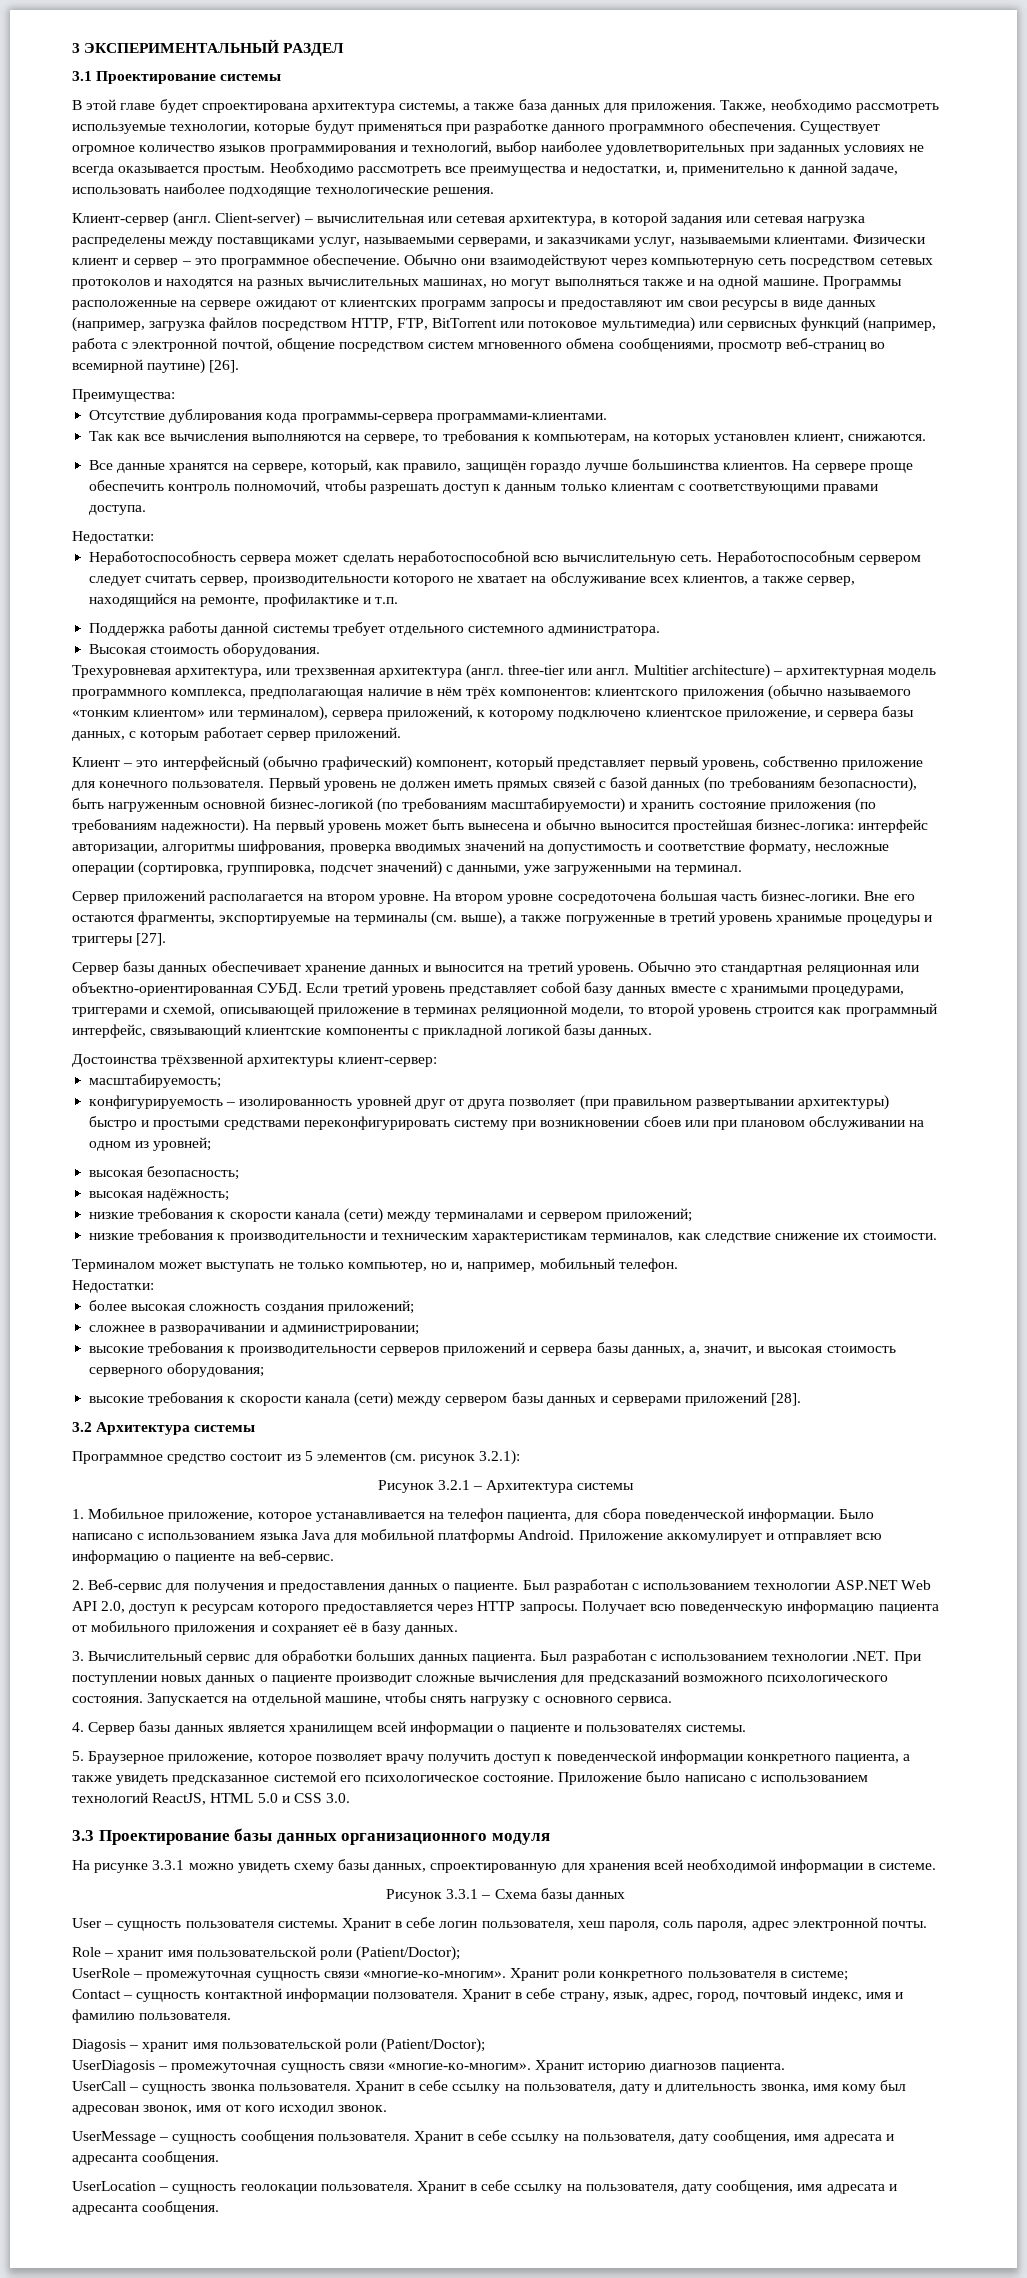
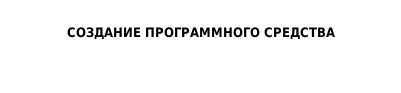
[72,39,345,56] [72,71,282,84] [72,99,939,113] [72,120,880,134] [72,141,925,155] [72,162,899,176] [72,183,494,197] [72,212,866,227] [72,234,926,247] [72,254,933,268] [72,275,902,289] [72,300,876,310] [72,317,937,332] [72,338,886,352] [72,359,240,374] [72,389,175,402] [89,409,607,423] [89,430,926,444] [89,459,913,473] [89,480,879,494] [89,505,147,515] [72,531,154,544] [89,551,921,565] [89,572,856,586] [89,593,398,607] [89,622,661,636] [89,643,321,657] [72,664,937,679] [72,685,912,700] [72,706,915,721] [72,727,401,741] [72,756,924,771] [72,777,917,792] [72,798,877,813] [72,819,929,834] [72,840,890,854] [72,861,742,876] [72,890,915,904] [72,911,932,926] [72,933,167,946] [72,961,919,975] [72,982,905,996] [72,1003,937,1017] [72,1024,653,1038] [72,1053,437,1067] [89,1074,222,1088] [89,1095,890,1110] [89,1116,925,1130] [89,1137,212,1151] [89,1166,240,1180] [89,1189,230,1201] [89,1208,692,1223] [89,1229,938,1243] [72,1258,678,1272] [72,1280,154,1293] [89,1300,414,1314] [89,1325,419,1335] [89,1342,896,1356] [89,1363,265,1377] [89,1392,802,1407] [72,1422,256,1435] [72,1450,521,1465] [377,1480,635,1493] [72,1508,875,1522] [72,1529,883,1543] [72,1550,334,1564] [72,1579,931,1593] [72,1600,939,1614] [72,1621,459,1635] [72,1650,921,1664] [72,1671,889,1685] [72,1692,672,1706] [72,1721,747,1735] [72,1750,911,1764] [72,1771,869,1785] [72,1792,351,1805] [72,1828,550,1845] [72,1859,936,1873] [386,1888,625,1902] [72,1917,927,1931] [72,1946,461,1961] [72,1968,849,1981] [72,1988,903,2002] [72,2009,232,2023] [72,2038,486,2053] [72,2060,785,2073] [72,2080,907,2094] [72,2105,388,2115] [72,2130,894,2144] [72,2151,220,2165] [72,2180,897,2194] [72,2201,220,2215] 3 ЭКСПЕРИМЕНТАЛЬНЫЙ РАЗДЕЛ // 3.1 Проектирование системы // В этой главе будет спроектирована архитектура системы, а также база данных для приложения. Также, необходимо рассмотреть используемые технологии, которые будут применяться при разработке данного программного обеспечения. Существует огромное количество языков программирования и технологий, выбор наиболее удовлетворительных при заданных условиях не всегда оказывается простым. Необходимо рассмотреть все преимущества и недостатки, и, применительно к данной задаче, использовать наиболее подходящие технологические решения. // Клиент-сервер (англ. Client-server) – вычислительная или сетевая архитектура, в которой задания или сетевая нагрузка распределены между поставщиками услуг, называемыми серверами, и заказчиками услуг, называемыми клиентами. Физически клиент и сервер – это программное обеспечение. Обычно они взаимодействуют через компьютерную сеть посредством сетевых протоколов и находятся на разных вычислительных машинах, но могут выполняться также и на одной машине. Программы расположенные на сервере ожидают от клиентских программ запросы и предоставляют им свои ресурсы в виде данных (например, загрузка файлов посредством HTTP, FTP, BitTorrent или потоковое мультимедиа) или сервисных функций (например, работа с электронной почтой, общение посредством систем мгновенного обмена сообщениями, просмотр веб-страниц во всемирной паутине) [26]. // Преимущества: // Отсутствие дублирования кода программы-сервера программами-клиентами. // Так как все вычисления выполняются на сервере, то требования к компьютерам, на которых установлен клиент, снижаются. // Все данные хранятся на сервере, который, как правило, защищён гораздо лучше большинства клиентов. На сервере проще обеспечить контроль полномочий, чтобы разрешать доступ к данным только клиентам с соответствующими правами доступа. // Недостатки: // Неработоспособность сервера может сделать неработоспособной всю вычислительную сеть. Неработоспособным сервером следует считать сервер, производительности которого не хватает на обслуживание всех клиентов, а также сервер, находящийся на ремонте, профилактике и т.п. // Поддержка работы данной системы требует отдельного системного администратора. // Высокая стоимость оборудования. // Трехуровневая архитектура, или трехзвенная архитектура (англ. three-tier или англ. Multitier architecture) – архитектурная модель программного комплекса, предполагающая наличие в нём трёх компонентов: клиентского приложения (обычно называемого «тонким клиентом» или терминалом), сервера приложений, к которому подключено клиентское приложение, и сервера базы данных, с которым работает сервер приложений. // Клиент – это интерфейсный (обычно графический) компонент, который представляет первый уровень, собственно приложение для конечного пользователя. Первый уровень не должен иметь прямых связей с базой данных (по требованиям безопасности), быть нагруженным основной бизнес-логикой (по требованиям масштабируемости) и хранить состояние приложения (по требованиям надежности). На первый уровень может быть вынесена и обычно выносится простейшая бизнес-логика: интерфейс авторизации, алгоритмы шифрования, проверка вводимых значений на допустимость и соответствие формату, несложные операции (сортировка, группировка, подсчет значений) с данными, уже загруженными на терминал. // Сервер приложений располагается на втором уровне. На втором уровне сосредоточена большая часть бизнес-логики. Вне его остаются фрагменты, экспортируемые на терминалы (см. выше), а также погруженные в третий уровень хранимые процедуры и триггеры [27]. // Сервер базы данных обеспечивает хранение данных и выносится на третий уровень. Обычно это стандартная реляционная или объектно-ориентированная СУБД. Если третий уровень представляет собой базу данных вместе с хранимыми процедурами, триггерами и схемой, описывающей приложение в терминах реляционной модели, то второй уровень строится как программный интерфейс, связывающий клиентские компоненты с прикладной логикой базы данных. // Достоинства трёхзвенной архитектуры клиент-сервер: // масштабируемость; // конфигурируемость – изолированность уровней друг от друга позволяет (при правильном развертывании архитектуры) быстро и простыми средствами переконфигурировать систему при возникновении сбоев или при плановом обслуживании на одном из уровней; // высокая безопасность; // высокая надёжность; // низкие требования к скорости канала (сети) между терминалами и сервером приложений; // низкие требования к производительности и техническим характеристикам терминалов, как следствие снижение их стоимости. // Терминалом может выступать не только компьютер, но и, например, мобильный телефон. // Недостатки: // более высокая сложность создания приложений; // сложнее в разворачивании и администрировании; // высокие требования к производительности серверов приложений и сервера базы данных, а, значит, и высокая стоимость серверного оборудования; // высокие требования к скорости канала (сети) между сервером базы данных и серверами приложений [28]. // 3.2 Архитектура системы // Программное средство состоит из 5 элементов (см. рисунок 3.2.1): // Рисунок 3.2.1 – Архитектура системы // 1. Мобильное приложение, которое устанавливается на телефон пациента, для сбора поведенческой информации. Было написано с использованием языка Java для мобильной платформы Android. Приложение аккомулирует и отправляет всю информацию о пациенте на веб-сервис. // 2. Веб-сервис для получения и предоставления данных о пациенте. Был разработан с использованием технологии ASP.NET Web API 2.0, доступ к ресурсам которого предоставляется через HTTP запросы. Получает всю поведенческую информацию пациента от мобильного приложения и сохраняет её в базу данных. // 3. Вычислительный сервис для обработки больших данных пациента. Был разработан с использованием технологии .NET. При поступлении новых данных о пациенте производит сложные вычисления для предсказаний возможного психологического состояния. Запускается на отдельной машине, чтобы снять нагрузку с основного сервиса. // 4. Сервер базы данных является хранилищем всей информации о пациенте и пользователях системы. // 5. Браузерное приложение, которое позволяет врачу получить доступ к поведенческой информации конкретного пациента, а также увидеть предсказанное системой его психологическое состояние. Приложение было написано с использованием технологий ReactJS, HTML 5.0 и CSS 3.0. // 3.3 Проектирование базы данных организационного модуля // На рисунке 3.3.1 можно увидеть схему базы данных, спроектированную для хранения всей необходимой информации в системе. // Рисунок 3.3.1 – Схема базы данных // User – сущность пользователя системы. Хранит в себе логин пользователя, хеш пароля, соль пароля, адрес электронной почты. // Role – хранит имя пользовательской роли (Patient/Doctor); // UserRole – промежуточная сущность связи «многие-ко-многим». Хранит роли конкретного пользователя в системе; // Contact – сущность контактной информации ползователя. Хранит в себе страну, язык, адрес, город, почтовый индекс, имя и фамилию пользователя. // Diagosis – хранит имя пользовательской роли (Patient/Doctor); // UserDiagosis – промежуточная сущность связи «многие-ко-многим». Хранит историю диагнозов пациента. // UserCall – сущность звонка пользователя. Хранит в себе ссылку на пользователя, дату и длительность звонка, имя кому был адресован звонок, имя от кого исходил звонок. // UserMessage – сущность сообщения пользователя. Хранит в себе ссылку на пользователя, дату сообщения, имя адресата и адресанта сообщения. // UserLocation – сущность геолокации пользователя. Хранит в себе ссылку на пользователя, дату сообщения, имя адресата и адресанта сообщения. -> [66,27,335,40] СОЗДАНИЕ ПРОГРАММНОГО СРЕДСТВА

